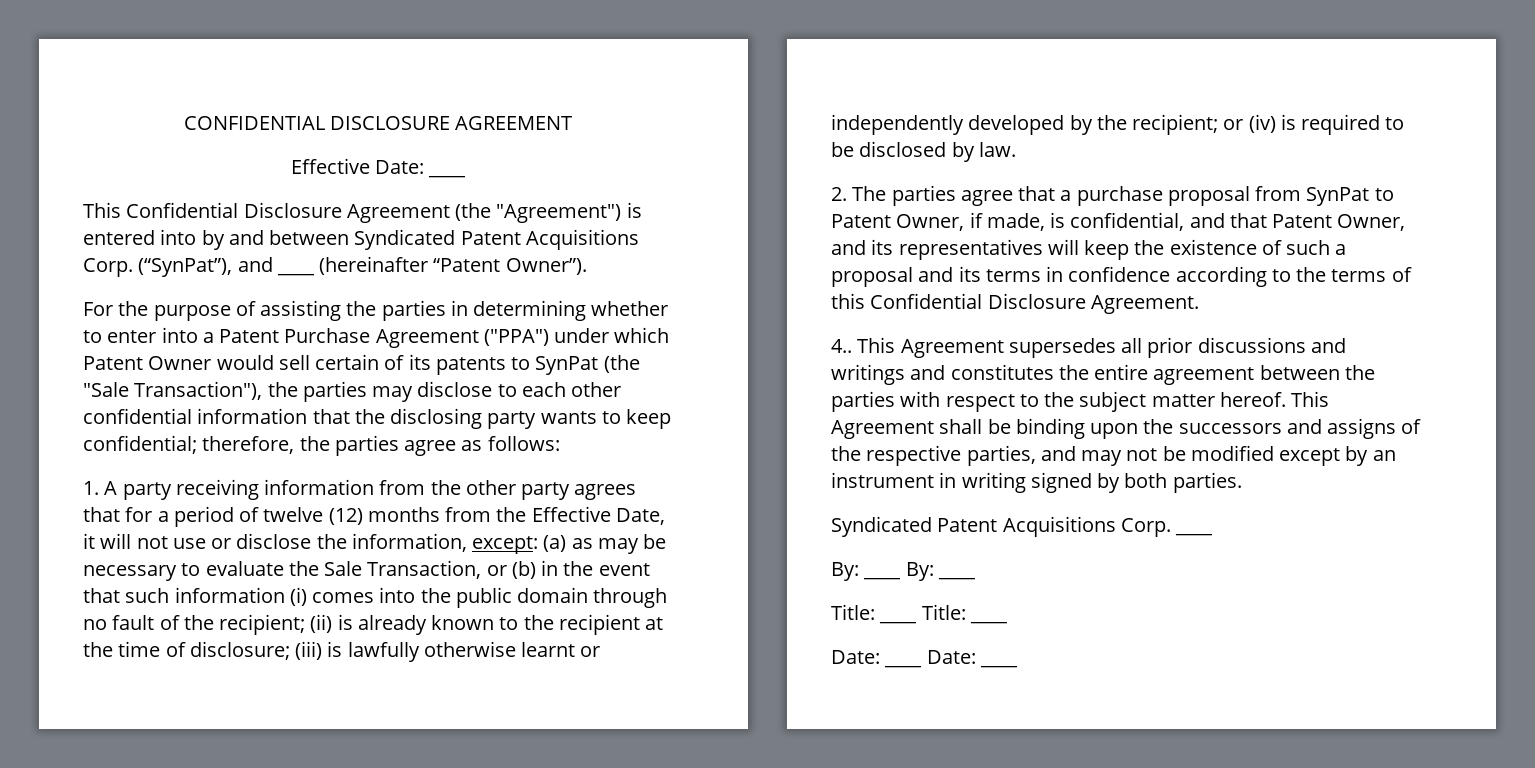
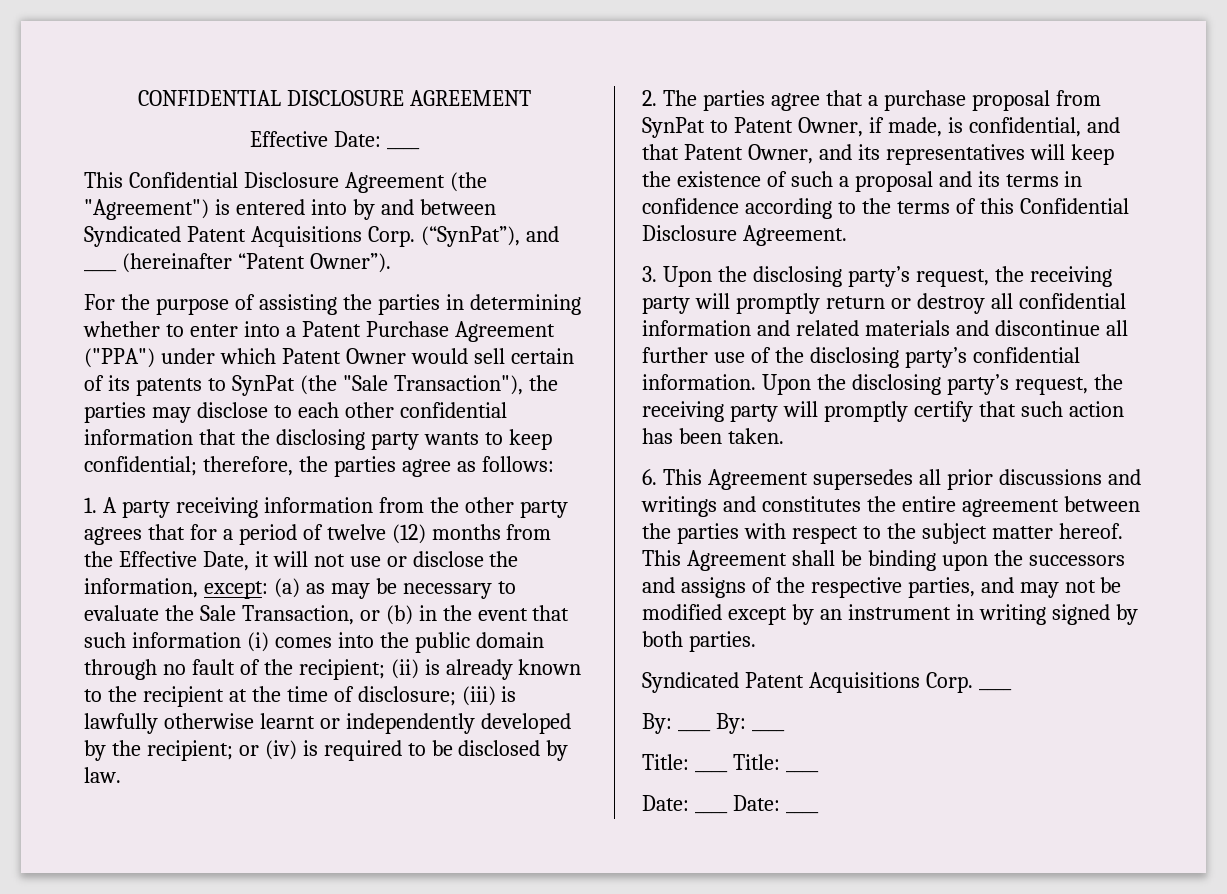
[831,339,852,353] 4.. -> [642,266,1112,287] [642,293,1126,314] [642,320,1128,336] [642,347,1080,368] [642,374,1123,395] [642,401,1124,422] [642,428,784,444] [642,469,657,485] 3. Upon the disclosing party’s request, the receiving party will promptly return or destroy all confidential information and related materials and discontinue all further use of the disclosing party’s confidential information. Upon the disclosing party’s request, the receiving party will promptly certify that such action has been taken. // 6.

